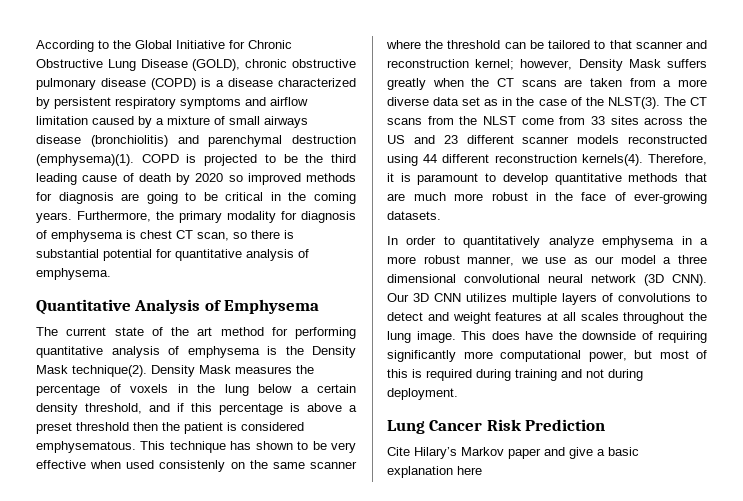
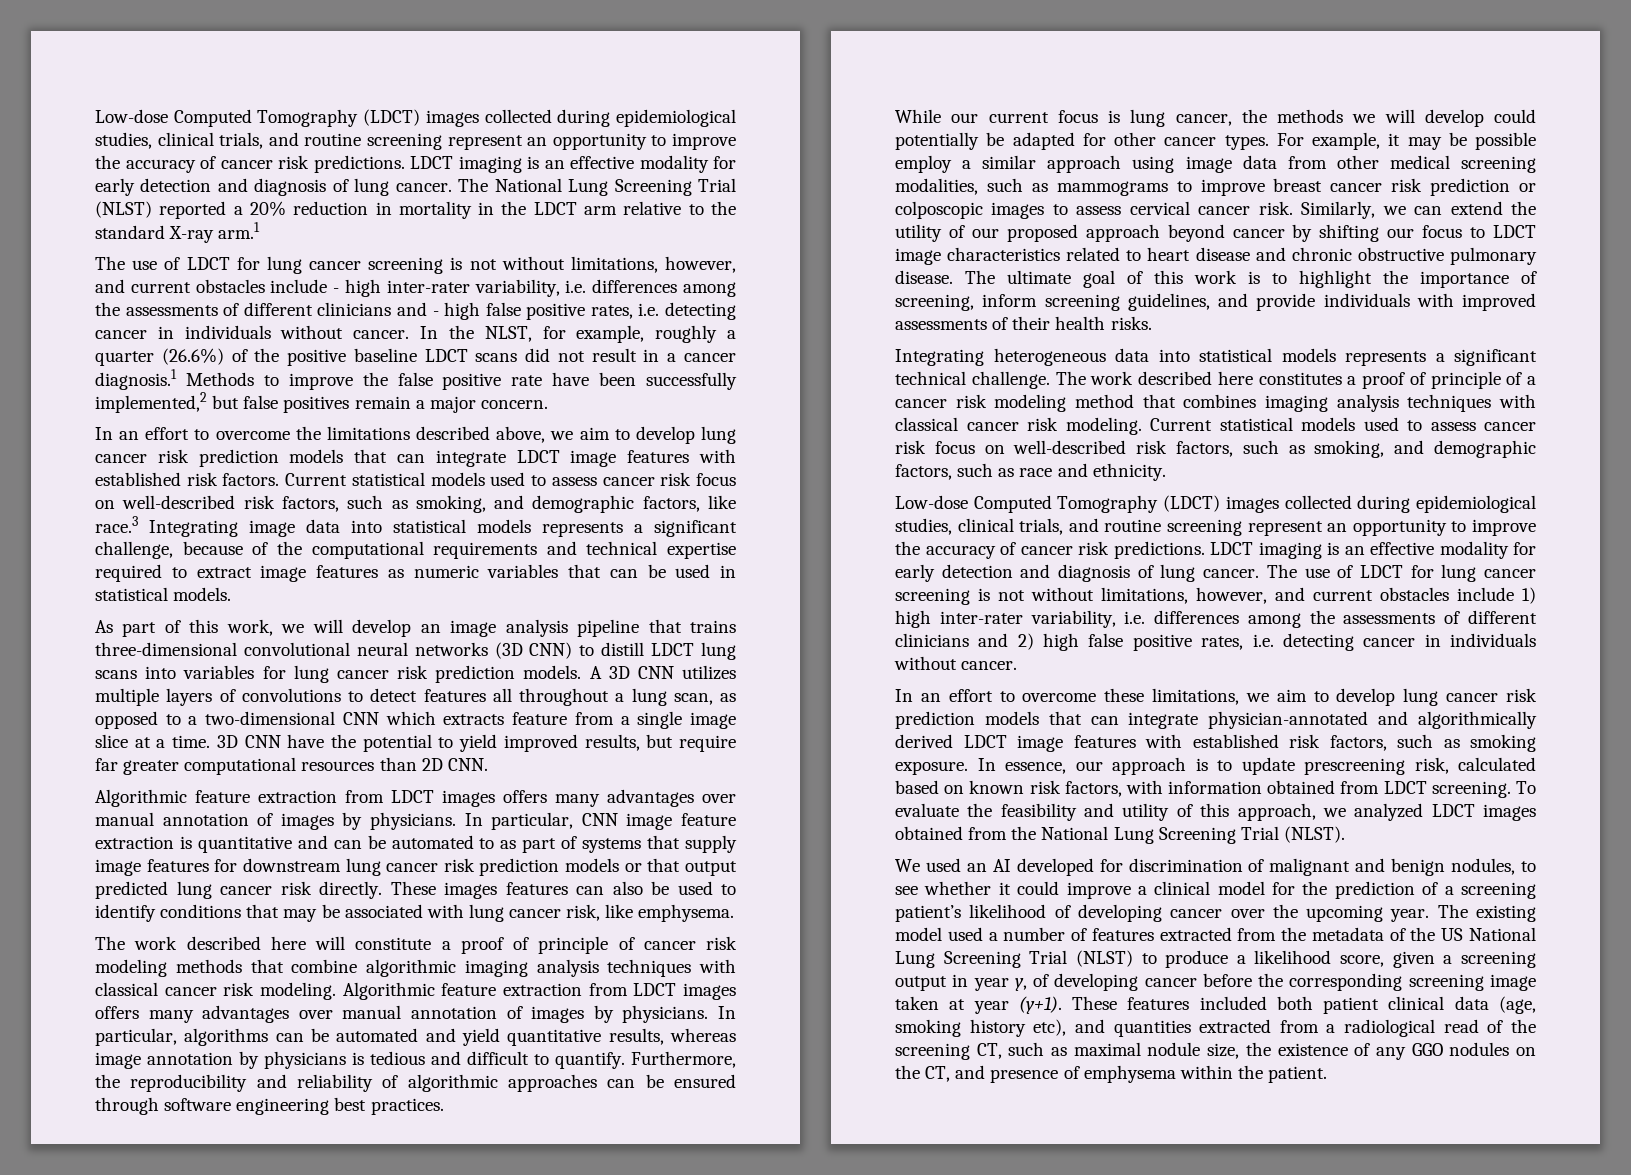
[36,40,292,52] [36,59,356,71] [36,78,356,90] [36,97,308,109] [36,116,308,128] [36,135,356,147] [36,154,357,166] [36,173,356,185] [36,192,356,204] [36,211,356,223] [36,230,294,242] [36,249,309,261] [36,268,111,280] [36,299,320,315] [36,327,356,339] [36,346,356,358] [36,365,314,377] [36,384,356,396] [36,403,357,415] [36,422,304,434] [36,441,356,453] [36,460,357,472] [386,40,707,49] [387,59,707,71] [387,78,707,90] [387,97,707,109] [387,116,707,125] [387,135,707,144] [387,154,707,166] [387,173,707,185] [387,192,707,204] [387,211,441,220] [387,236,708,248] [387,255,707,266] [387,274,707,286] [387,293,409,302] According to the Global Initiative for Chronic Obstructive Lung Disease (GOLD), chronic obstructive pulmonary disease (COPD) is a disease characterized by persistent respiratory symptoms and airflow limitation caused by a mixture of small airways disease (bronchiolitis) and parenchymal destruction (emphysema)(1). COPD is projected to be the third leading cause of death by 2020 so improved methods for diagnosis are going to be critical in the coming years. Furthermore, the primary modality for diagnosis of emphysema is chest CT scan, so there is substantial potential for quantitative analysis of emphysema. // Quantitative Analysis of Emphysema // The current state of the art method for performing quantitative analysis of emphysema is the Density Mask technique(2). Density Mask measures the percentage of voxels in the lung below a certain density threshold, and if this percentage is above a preset threshold then the patient is considered emphysematous. This technique has shown to be very effective when used consistenly on the same scanner where the threshold can be tailored to that scanner and reconstruction kernel; however, Density Mask suffers greatly when the CT scans are taken from a more diverse data set as in the case of the NLST(3). The CT scans from the NLST come from 33 sites across the US and 23 different scanner models reconstructed using 44 different reconstruction kernels(4). Therefore, it is paramount to develop quantitative methods that are much more robust in the face of ever-growing datasets. // In order to quantitatively analyze emphysema in a more robust manner, we use as our model a three dimensional convolutional neural network (3D CNN). Our -> [95,109,736,127] [95,132,737,150] [95,155,736,173] [95,178,736,196] [95,201,736,219] [95,222,261,243] [95,256,737,274] [95,279,736,297] [95,302,736,320] [95,325,737,343] [95,348,736,366] [95,369,737,390] [95,392,548,413] [95,426,736,444] [95,449,736,467] [95,472,737,486] [95,495,736,513] [95,516,737,537] [95,541,736,559] [95,564,736,582] [95,587,232,601] [95,619,736,637] [95,642,737,660] [95,665,602,683] Low-dose Computed Tomography (LDCT) images collected during epidemiological studies, clinical trials, and routine screening represent an opportunity to improve the accuracy of cancer risk predictions. LDCT imaging is an effective modality for early detection and diagnosis of lung cancer. The National Lung Screening Trial (NLST) reported a 20% reduction in mortality in the LDCT arm relative to the standard X-ray arm.1 // The use of LDCT for lung cancer screening is not without limitations, however, and current obstacles include - high inter-rater variability, i.e. differences among the assessments of different clinicians and - high false positive rates, i.e. detecting cancer in individuals without cancer. In the NLST, for example, roughly a quarter (26.6%) of the positive baseline LDCT scans did not result in a cancer diagnosis.1 Methods to improve the false positive rate have been successfully implemented,2 but false positives remain a major concern. // In an effort to overcome the limitations described above, we aim to develop lung cancer risk prediction models that can integrate LDCT image features with established risk factors. Current statistical models used to assess cancer risk focus on well-described risk factors, such as smoking, and demographic factors, like race.3 Integrating image data into statistical models represents a significant challenge, because of the computational requirements and technical expertise required to extract image features as numeric variables that can be used in statistical models. // As part of this work, we will develop an image analysis pipeline that trains three-dimensional convolutional neural networks (3D CNN) to distill LDCT lung scans into variables for lung cancer risk prediction models. A
[427,312,707,324] [387,331,707,343] [387,350,707,362] [387,369,643,381] [387,388,458,400] [387,419,606,434] [387,447,639,459] [387,466,482,478] and weight features at all scales throughout the lung image. This does have the downside of requiring significantly more computational power, but most of this is required during training and not during deployment. // Lung Cancer Risk Prediction // Cite Hilary’s Markov paper and give a basic explanation here -> [423,688,736,706] [95,711,737,729] [95,734,736,752] [95,757,488,775] [95,789,736,807] [95,812,737,830] [95,835,737,853] [95,858,737,876] [95,881,736,899] [95,904,735,922] [95,936,737,954] [95,959,736,977] [95,982,736,1000] [95,1005,737,1023] [95,1028,736,1046] [95,1051,736,1069] [95,1074,736,1092] [95,1097,444,1115] [895,109,1536,127] [895,132,1536,150] [895,155,1536,173] [895,178,1536,196] [895,201,1536,219] [895,224,1536,242] [895,247,1537,265] [895,270,1537,288] [895,293,1536,311] [895,316,1152,330] [895,348,1537,366] [895,371,1536,389] [895,394,1536,412] [895,417,1536,435] [895,440,1536,458] [895,463,1166,481] [895,495,1536,513] [895,518,1536,536] [895,541,1536,559] [895,564,1536,582] [895,587,1536,605] [895,610,1537,628] [895,633,1536,651] [894,656,1018,670] [895,688,1537,706] [895,711,1537,729] [895,734,1536,752] [895,757,1536,775] [895,780,1536,798] [895,803,1536,821] [895,826,1345,844] [895,858,1536,876] [895,881,1536,899] [895,904,1536,922] [895,927,1537,941] [895,950,1536,968] [895,973,1536,991] [895,996,1536,1014] [895,1019,1536,1037] [895,1042,1536,1060] [895,1065,1328,1083] features all throughout a lung scan, as opposed to a two-dimensional CNN which extracts feature from a single image slice at a time. 3D CNN have the potential to yield improved results, but require far greater computational resources than 2D CNN. // Algorithmic feature extraction from LDCT images offers many advantages over manual annotation of images by physicians. In particular, CNN image feature extraction is quantitative and can be automated to as part of systems that supply image features for downstream lung cancer risk prediction models or that output predicted lung cancer risk directly. These images features can also be used to identify conditions that may be associated with lung cancer risk, like emphysema. // The work described here will constitute a proof of principle of cancer risk modeling methods that combine algorithmic imaging analysis techniques with classical cancer risk modeling. Algorithmic feature extraction from LDCT images offers many advantages over manual annotation of images by physicians. In particular, algorithms can be automated and yield quantitative results, whereas image annotation by physicians is tedious and difficult to quantify. Furthermore, the reproducibility and reliability of algorithmic approaches can be ensured through software engineering best practices. // While our current focus is lung cancer, the methods we will develop could potentially be adapted for other cancer types. For example, it may be possible employ a similar approach using image data from other medical screening modalities, such as mammograms to improve breast cancer risk prediction or colposcopic images to assess cervical cancer risk. Similarly, we can extend the utility of our proposed approach beyond cancer by shifting our focus to LDCT image characteristics related to heart disease and chronic obstructive pulmonary disease. The ultimate goal of this work is to highlight the importance of screening, inform screening guidelines, and provide individuals with improved assessments of their health risks. // Integrating heterogeneous data into statistical models represents a significant technical challenge. The work described here constitutes a proof of principle of a cancer risk modeling method that combines imaging analysis techniques with classical cancer risk modeling. Current statistical models used to assess cancer risk focus on well-described risk factors, such as smoking, and demographic factors, such as race and ethnicity. // Low-dose Computed Tomography (LDCT) images collected during epidemiological studies, clinical trials, and routine screening represent an opportunity to improve the accuracy of cancer risk predictions. LDCT imaging is an effective modality for early detection and diagnosis of lung cancer. The use of LDCT for lung cancer screening is not without limitations, however, and current obstacles include 1) high inter-rater variability, i.e. differences among the assessments of different clinicians and 2) high false positive rates, i.e. detecting cancer in individuals without cancer. // In an effort to overcome these limitations, we aim to develop lung cancer risk prediction models that can integrate physician-annotated and algorithmically derived LDCT image features with established risk factors, such as smoking exposure. In essence, our approach is to update prescreening risk, calculated based on known risk factors, with information obtained from LDCT screening. To evaluate the feasibility and utility of this approach, we analyzed LDCT images obtained from the National Lung Screening Trial (NLST). // We used an AI developed for discrimination of malignant and benign nodules, to see whether it could improve a clinical model for the prediction of a screening patient’s likelihood of developing cancer over the upcoming year. The existing model used a number of features extracted from the metadata of the US National Lung Screening Trial (NLST) to produce a likelihood score, given a screening output in year y, of developing cancer before the corresponding screening image taken at year (y+1). These features included both patient clinical data (age, smoking history etc), and quantities extracted from a radiological read of the screening CT, such as maximal nodule size, the existence of any GGO nodules on the CT, and presence of emphysema within the patient.

